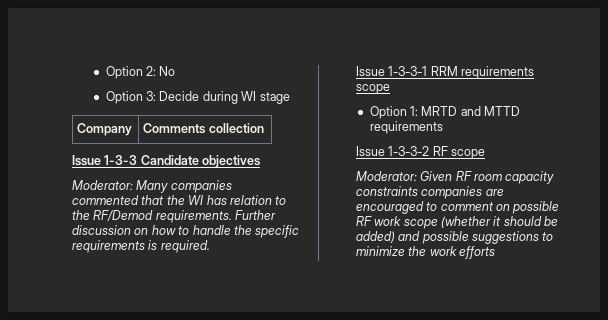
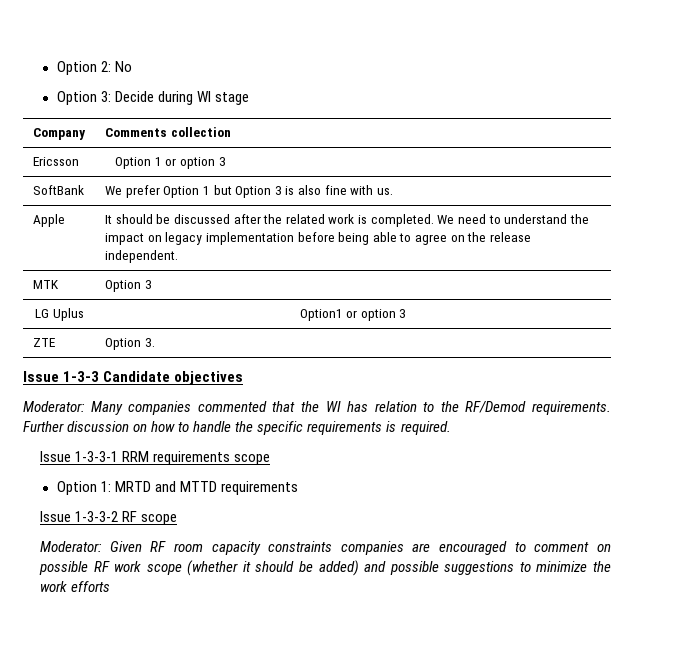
(264, 128) none -> [32,157,79,166] [115,157,226,169] [32,185,84,195] [104,185,394,198] [32,214,65,227] [104,214,589,227] [104,232,532,245] [104,250,178,263] [32,280,59,289] [104,280,152,292] [35,308,84,321] [299,309,407,321] [32,338,55,347] [104,338,155,350] // Ericsson | Option 1 or option 3 // SoftBank | We prefer Option 1 but Option 3 is also fine with us. // Apple | It should be discussed after the related work is completed. We need to understand the impact on legacy implementation before being able to agree on the release independent. // MTK | Option 3 // LG Uplus | Option1 or option 3 // ZTE | Option 3.

